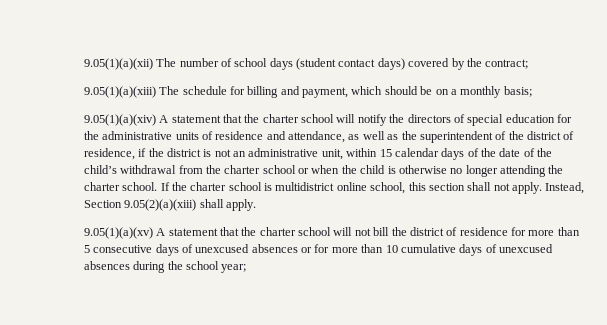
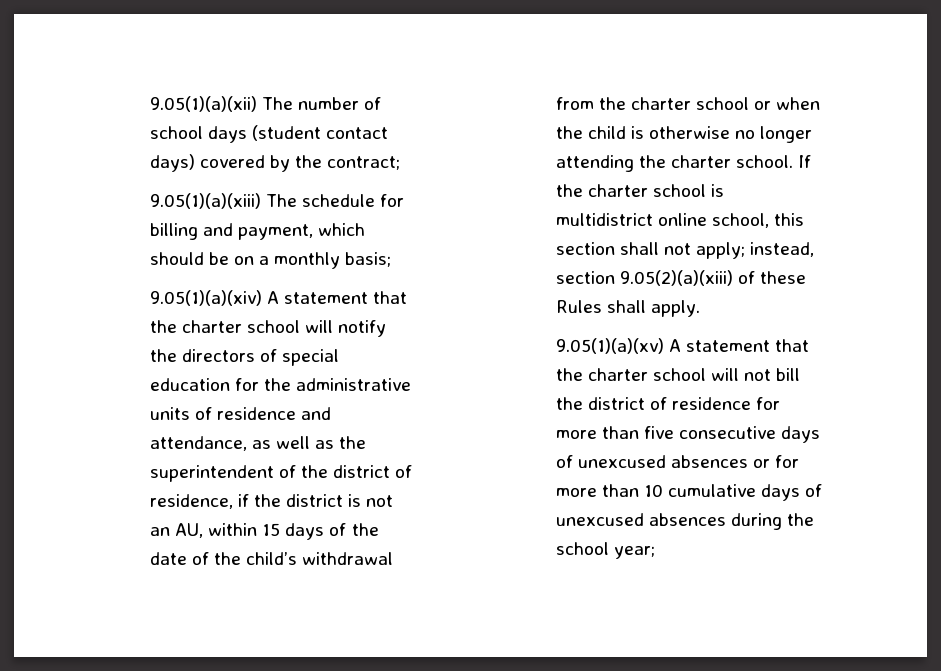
[248,148,343,160] administrative unit, -> [174,523,203,538] AU,
[394,148,439,157] calendar -> (281, 529) none
[512,182,585,194] [83,199,197,211] apply. Instead, Section 9.05(2)(a)(xiii) -> [696,242,815,259] [555,270,807,286] [555,300,602,313] apply; instead, section 9.05(2)(a)(xiii) of these Rules
[83,245,90,253] 5 -> [643,426,674,439] five

